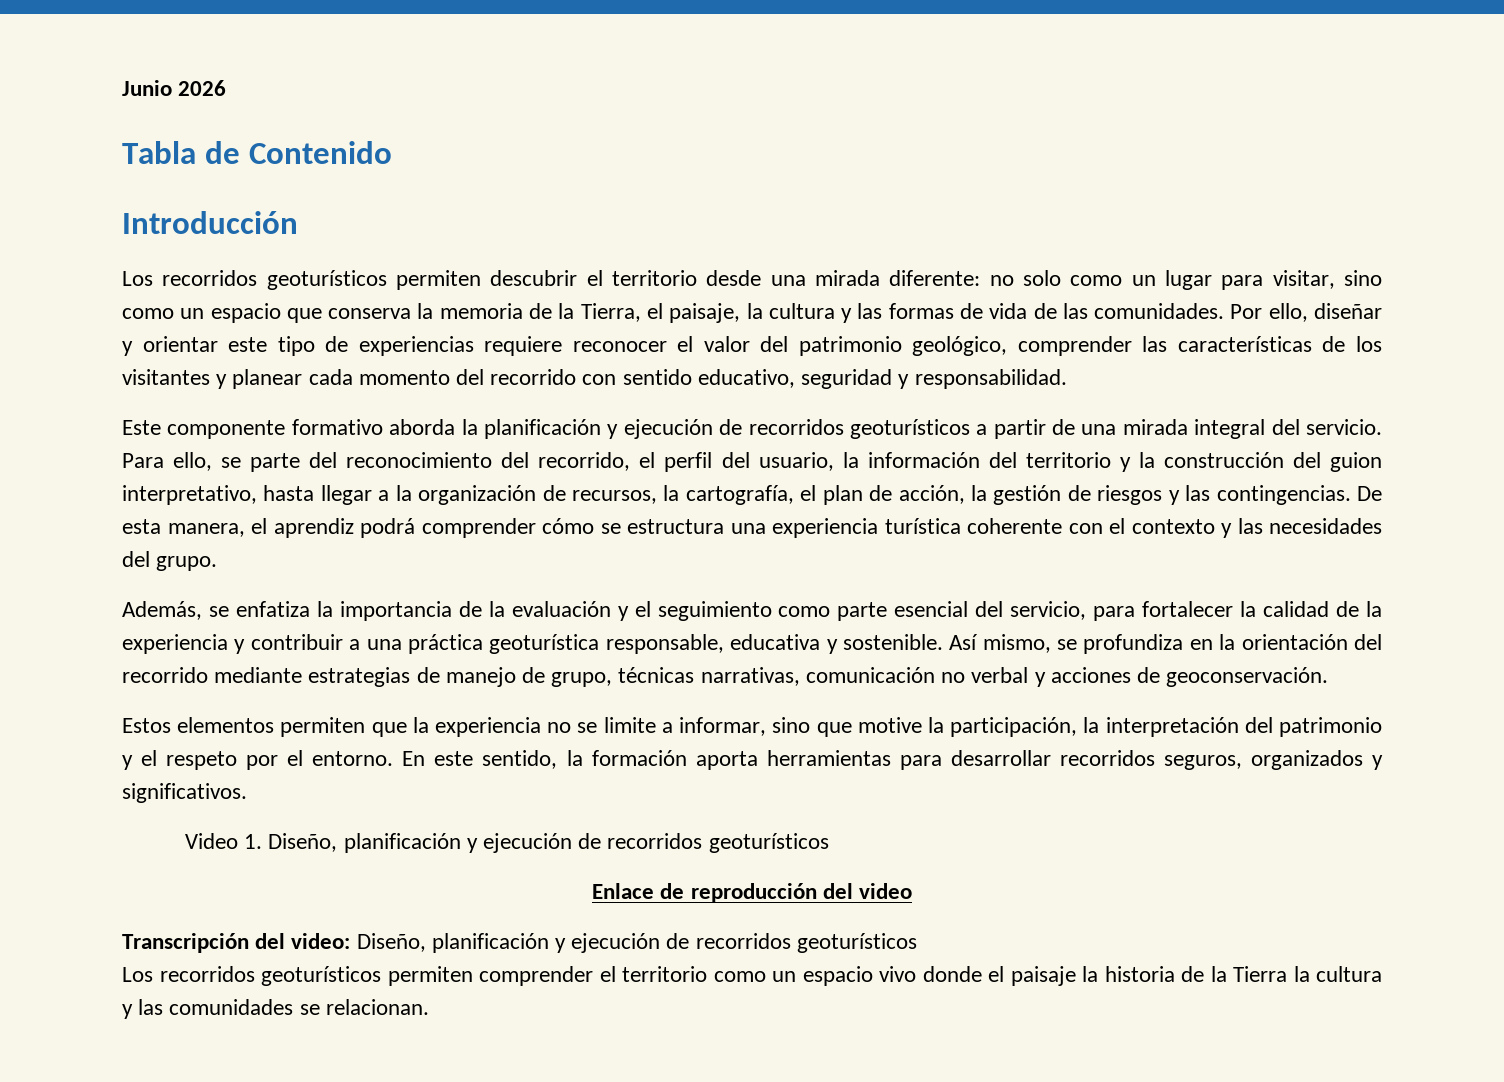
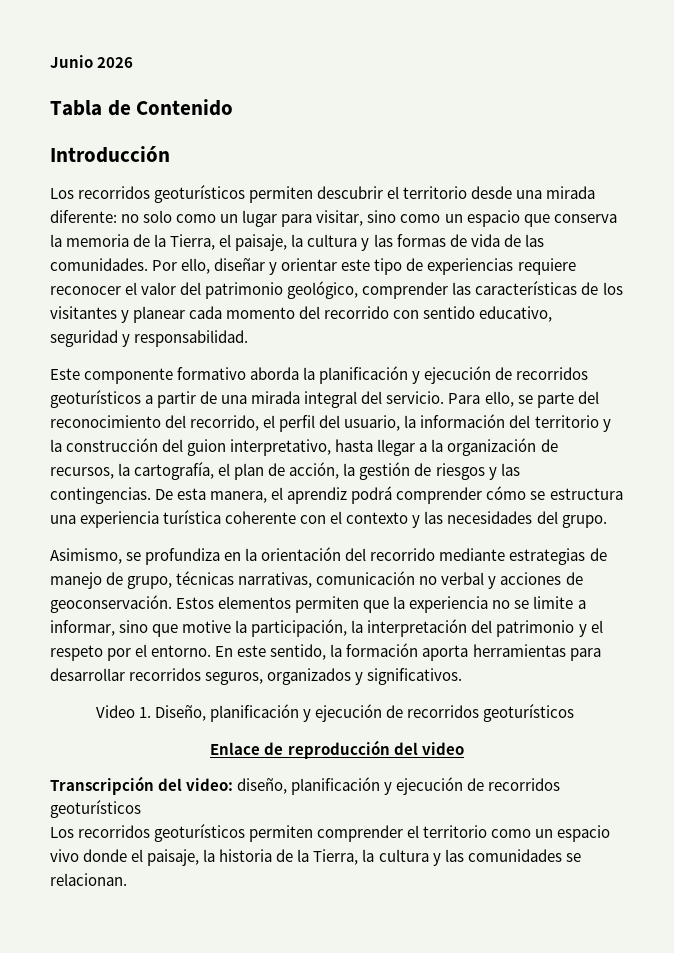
[122,601,1382,621] [122,634,1051,654] Además, se enfatiza la importancia de la evaluación y el seguimiento como parte esencial del servicio, para fortalecer la calidad de la experiencia y contribuir a una práctica geoturística responsable, educativa y sostenible. Así mismo, -> [50,548,122,564] Asimismo,
(1329, 677) // -> (172, 604) none
[356,933,426,952] Diseño, -> [237,778,288,794] diseño,
[1010,966,1076,986] paisaje -> [147,849,200,866] paisaje,
[1233,966,1287,982] Tierra -> [313,849,359,865] Tierra,

